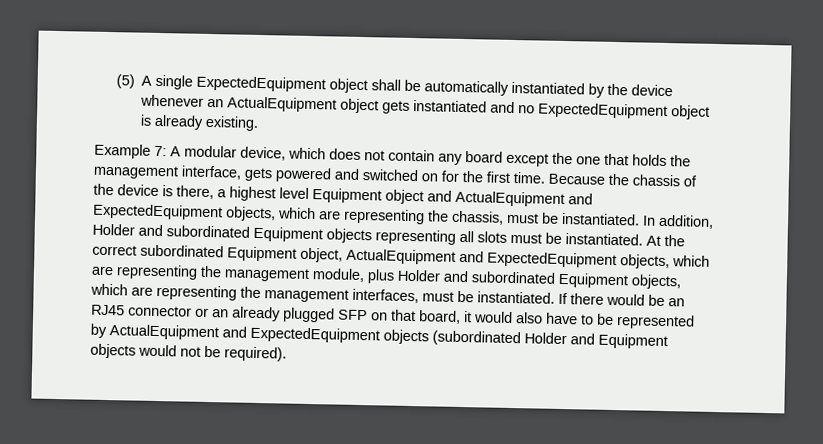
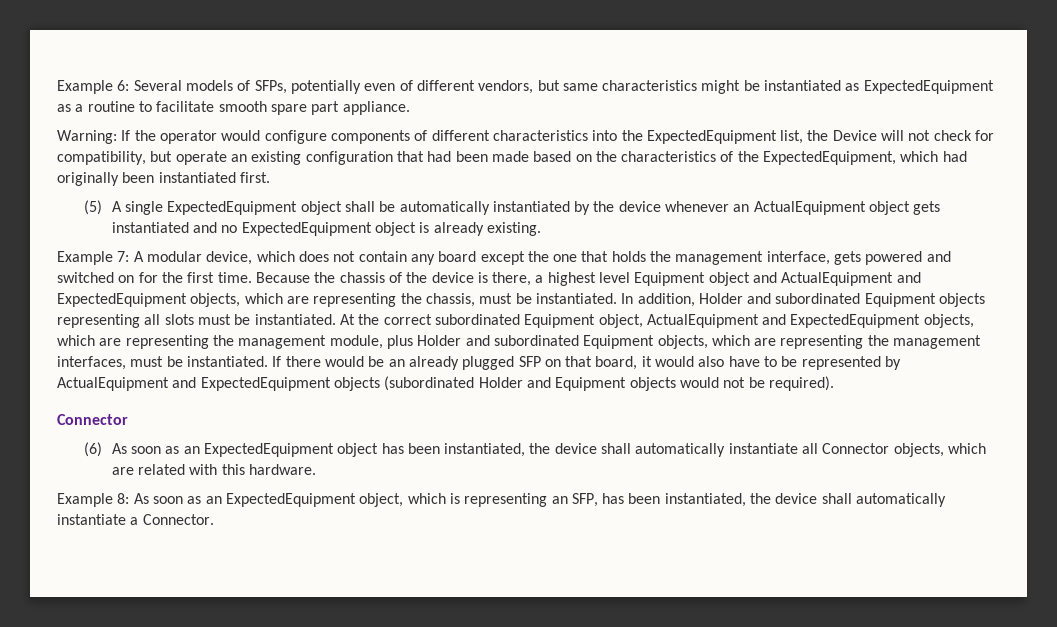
(115, 81) none -> [57,80,994,94] [57,101,410,115] [57,130,995,144] [57,151,967,165] [57,172,270,186] Example 6: Several models of SFPs, potentially even of different vendors, but same characteristics might be instantiated as ExpectedEquipment as a routine to facilitate smooth spare part appliance. // Warning: If the operator would configure components of different characteristics into the ExpectedEquipment list, the Device will not check for compatibility, but operate an existing configuration that had been made based on the characteristics of the ExpectedEquipment, which had originally been instantiated first. //
[91,304,229,318] RJ45 connector or an -> (405, 363) none
(287, 354) none -> [57,414,128,425] [84,442,987,457] [111,464,316,475] [57,493,947,507] [57,514,214,525] // Connector // (6) As soon as an ExpectedEquipment object has been instantiated, the device shall automatically instantiate all Connector objects, which are related with this hardware. // Example 8: As soon as an ExpectedEquipment object, which is representing an SFP, has been instantiated, the device shall automatically instantiate a Connector.

